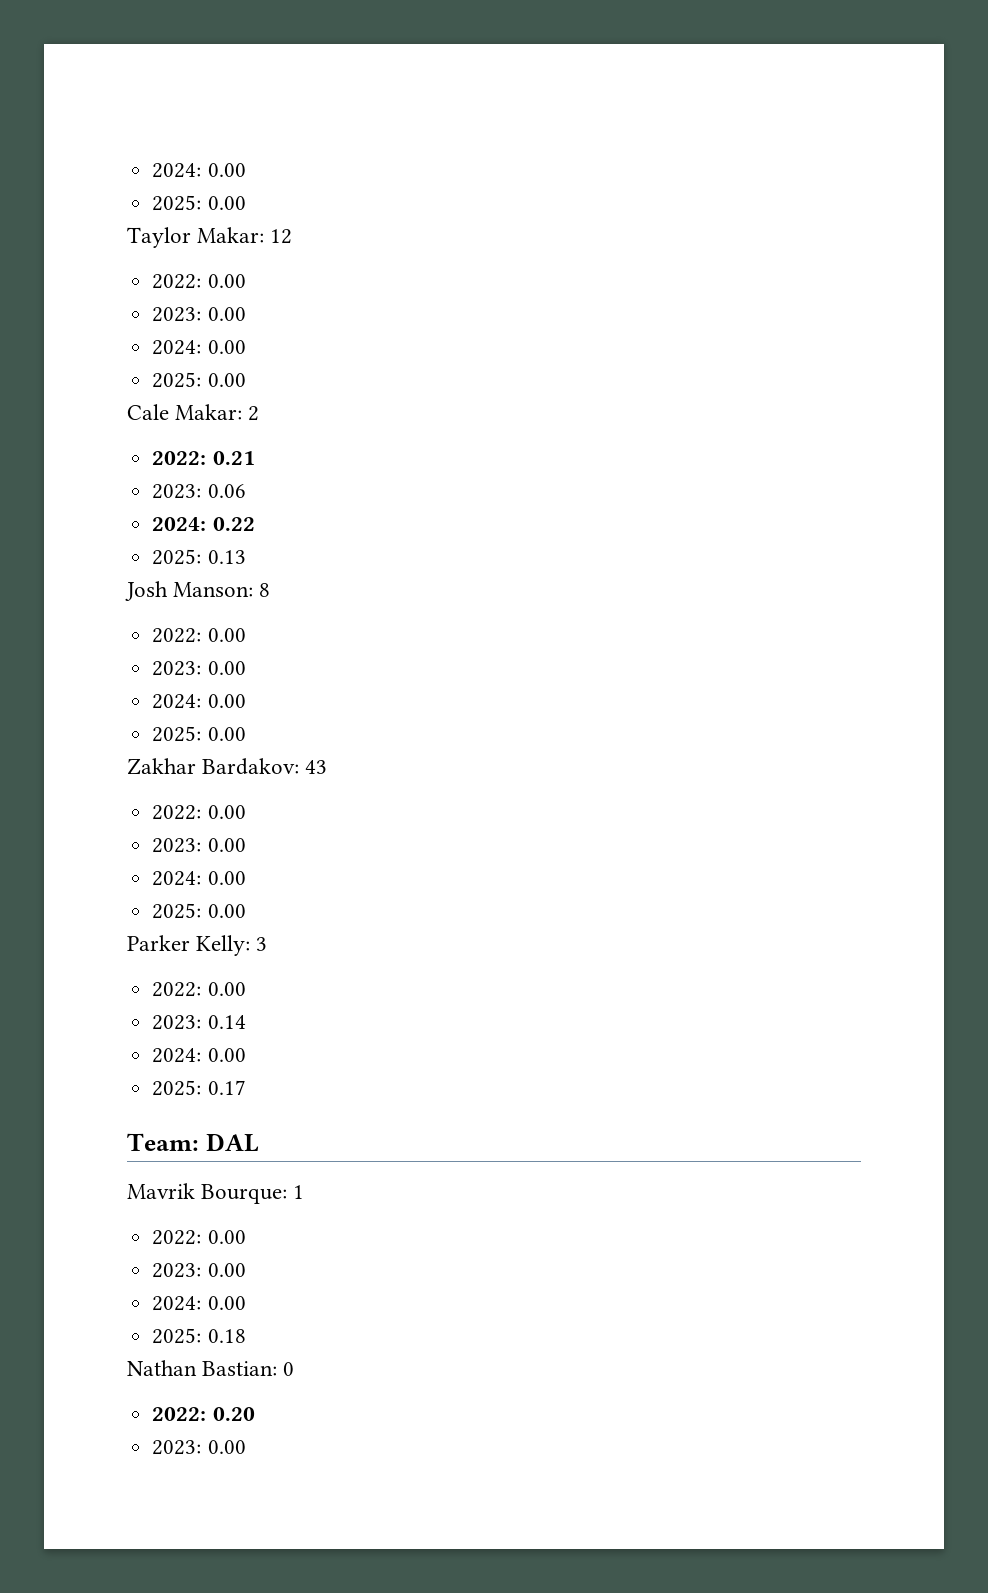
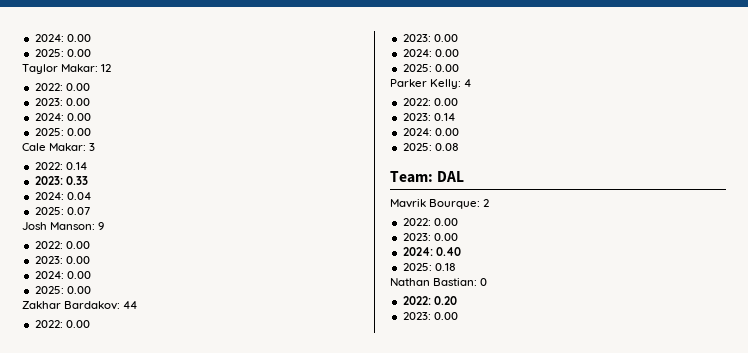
[248,406,260,421] [152,451,255,465] [152,484,246,499] [152,517,255,531] [152,549,246,565] 2 // 2022: 0.21 // 2023: 0.06 // 2024: 0.22 // 2025: 0.13 -> [89,143,96,151] [34,162,87,170] [34,176,88,185] [34,192,91,200] [34,207,90,215] 3 // 2022: 0.14 // 2023: 0.33 // 2024: 0.04 // 2025: 0.07
[259,583,271,597] 8 -> [98,222,105,230] 9
[305,760,328,774] 43 -> [123,301,138,309] 44
[256,937,268,951] 3 -> [464,79,472,87] 4
[207,1080,246,1095] 0.17 -> [434,143,459,151] 0.08
[293,1185,305,1199] [152,1230,246,1245] [152,1263,246,1278] [152,1296,246,1311] 1 // 2022: 0.00 // 2023: 0.00 // 2024: 0.00 -> [483,199,490,207] [402,218,458,226] [402,233,458,241] [402,247,461,256] 2 // 2022: 0.00 // 2023: 0.00 // 2024: 0.40

